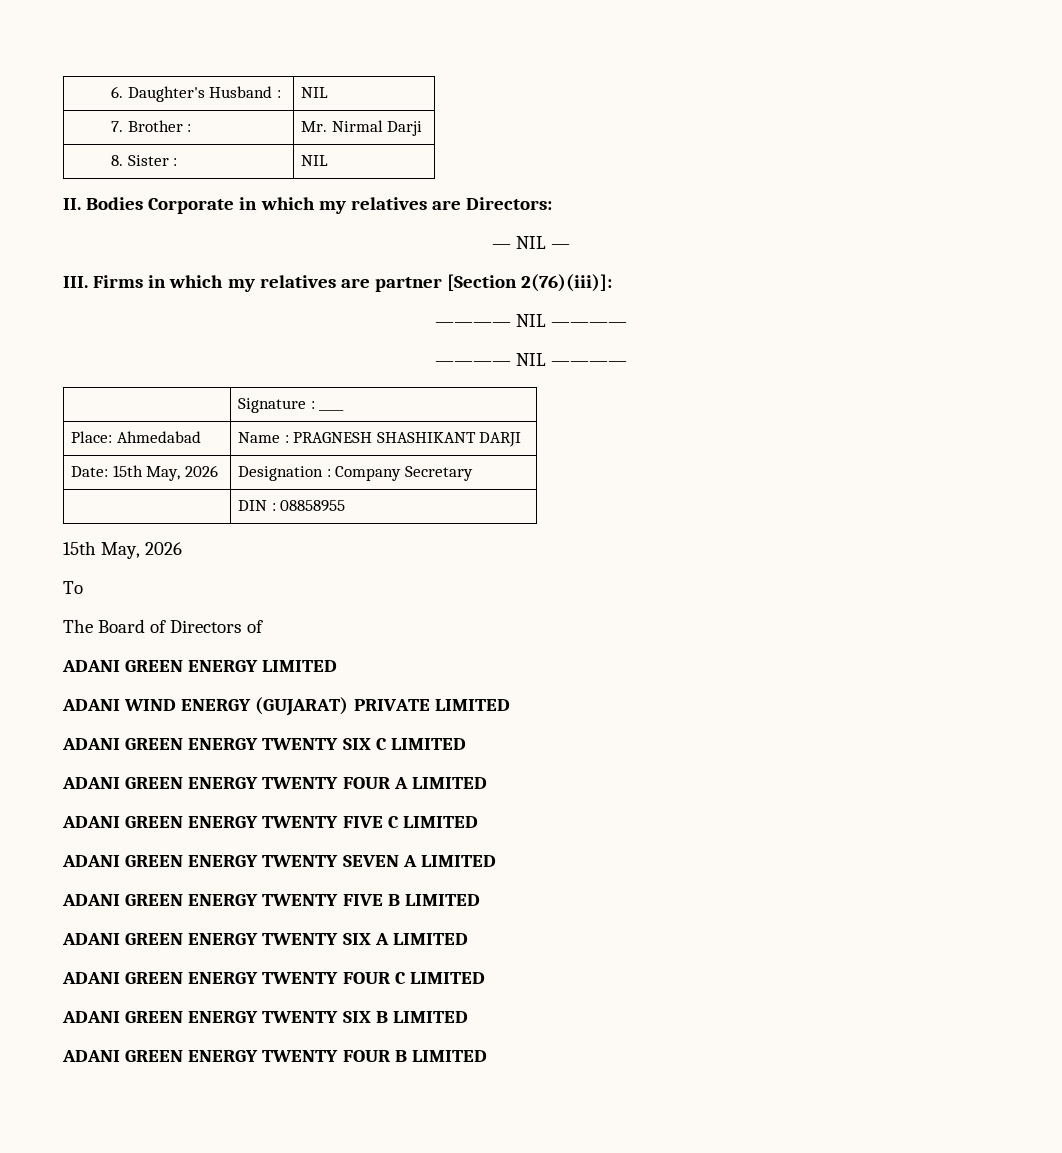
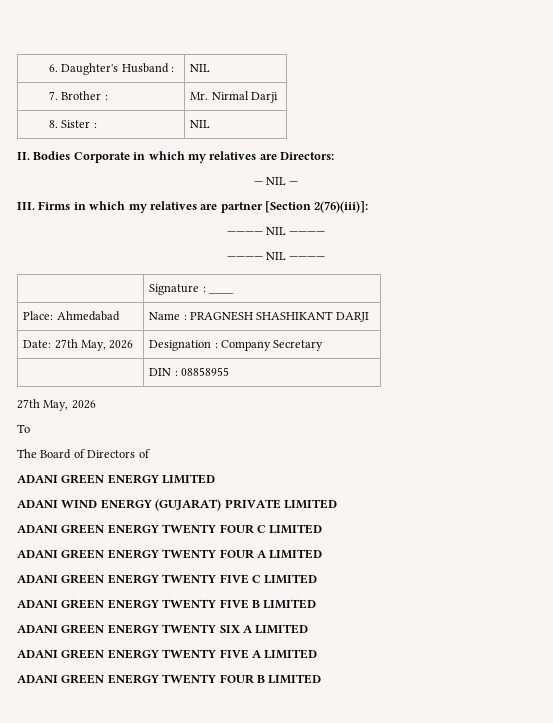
[112,465,143,477] 15th -> [54,339,78,349] 27th
[63,541,96,555] 15th -> [17,399,40,409] 27th
[342,738,371,750] SIX -> [219,524,254,534] FOUR
[62,855,496,867] // ADANI GREEN ENERGY TWENTY SEVEN A LIMITED -> (318, 579) none
[342,972,485,984] [62,1011,388,1023] FOUR C LIMITED // ADANI GREEN ENERGY TWENTY SIX B -> [219,649,262,659] FIVE A

